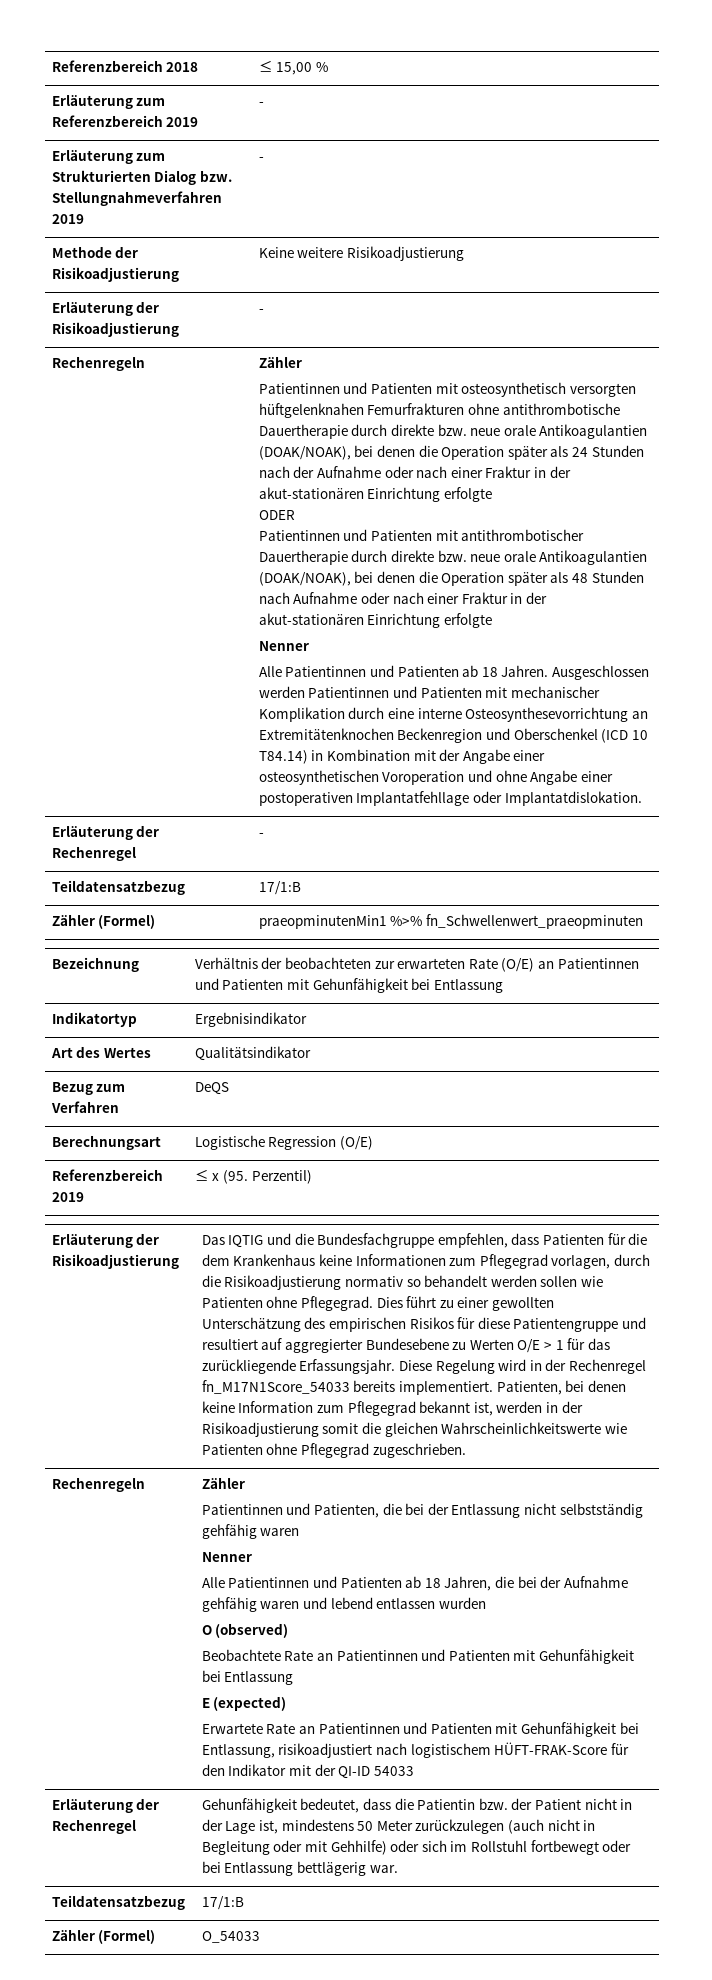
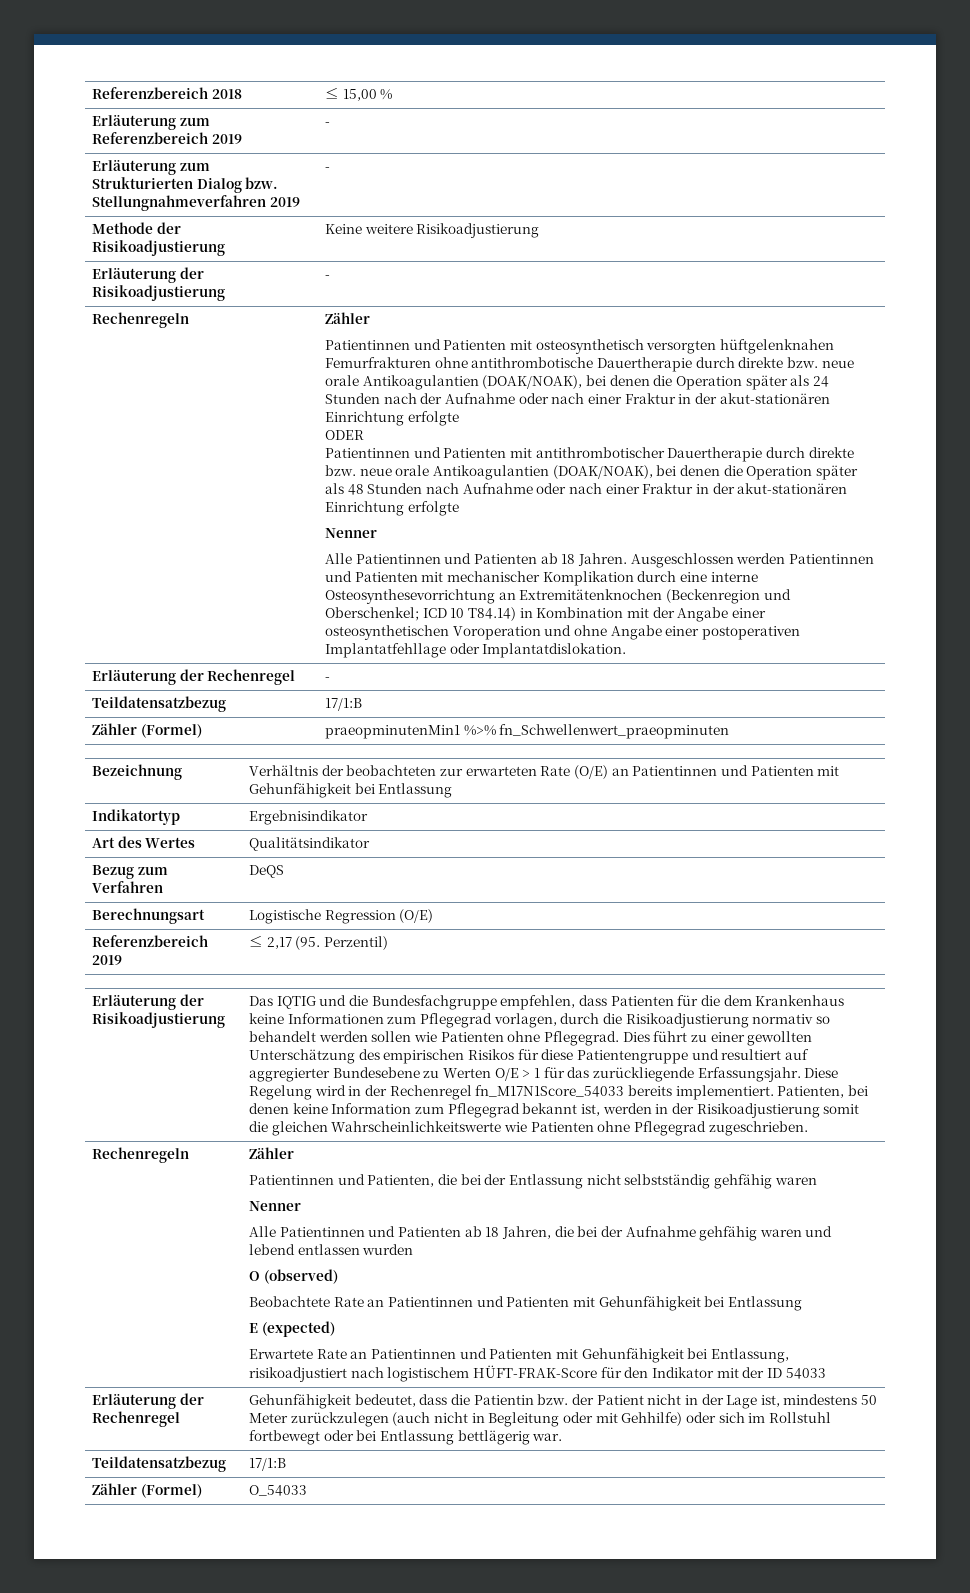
[397,728,629,743] Beckenregion und Oberschenkel (ICD -> [666,589,791,604] [325,607,447,621] (Beckenregion und Oberschenkel; ICD
[212,1173,220,1181] x -> [266,937,292,949] 2,17
[338,1766,371,1779] QI-ID -> [766,1368,782,1378] ID

